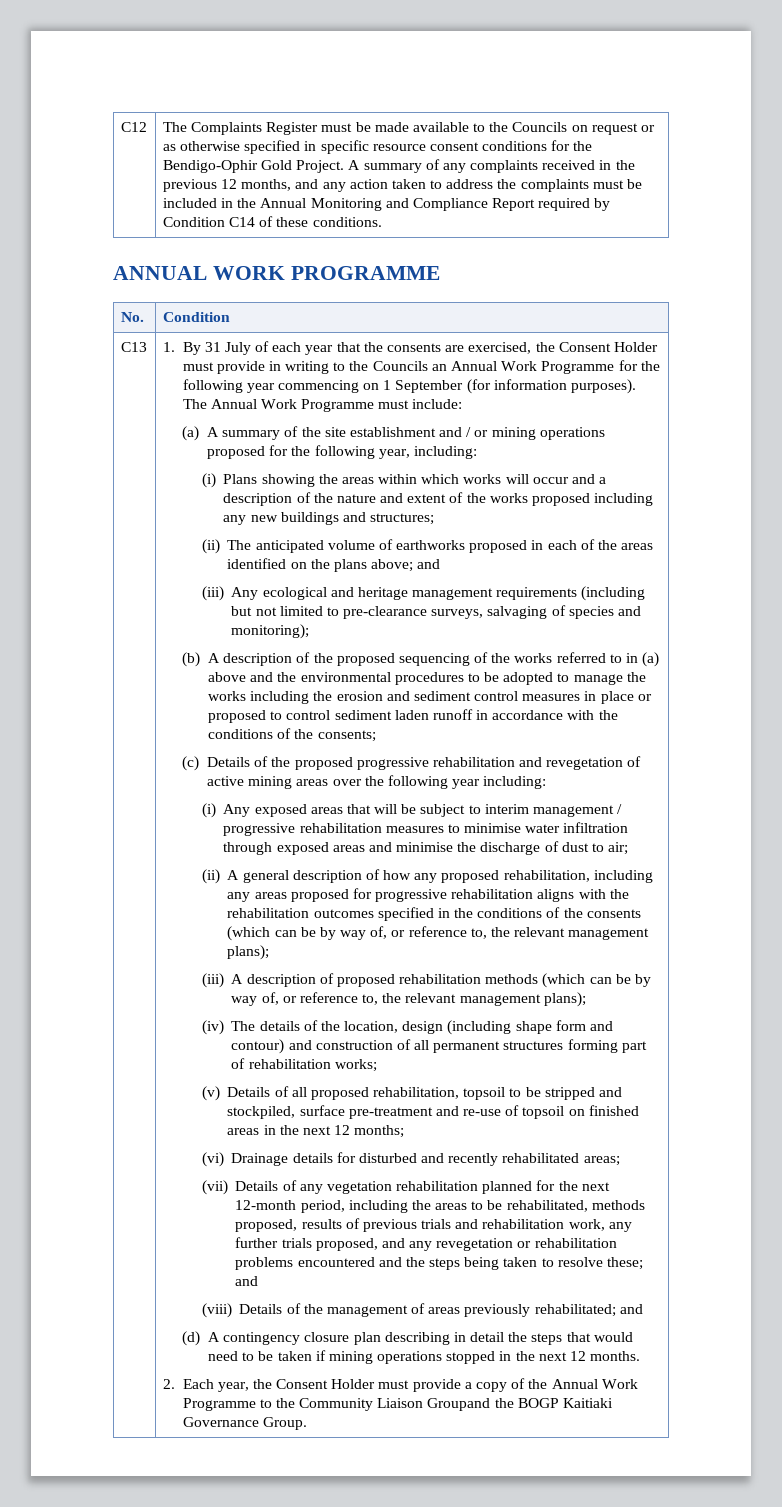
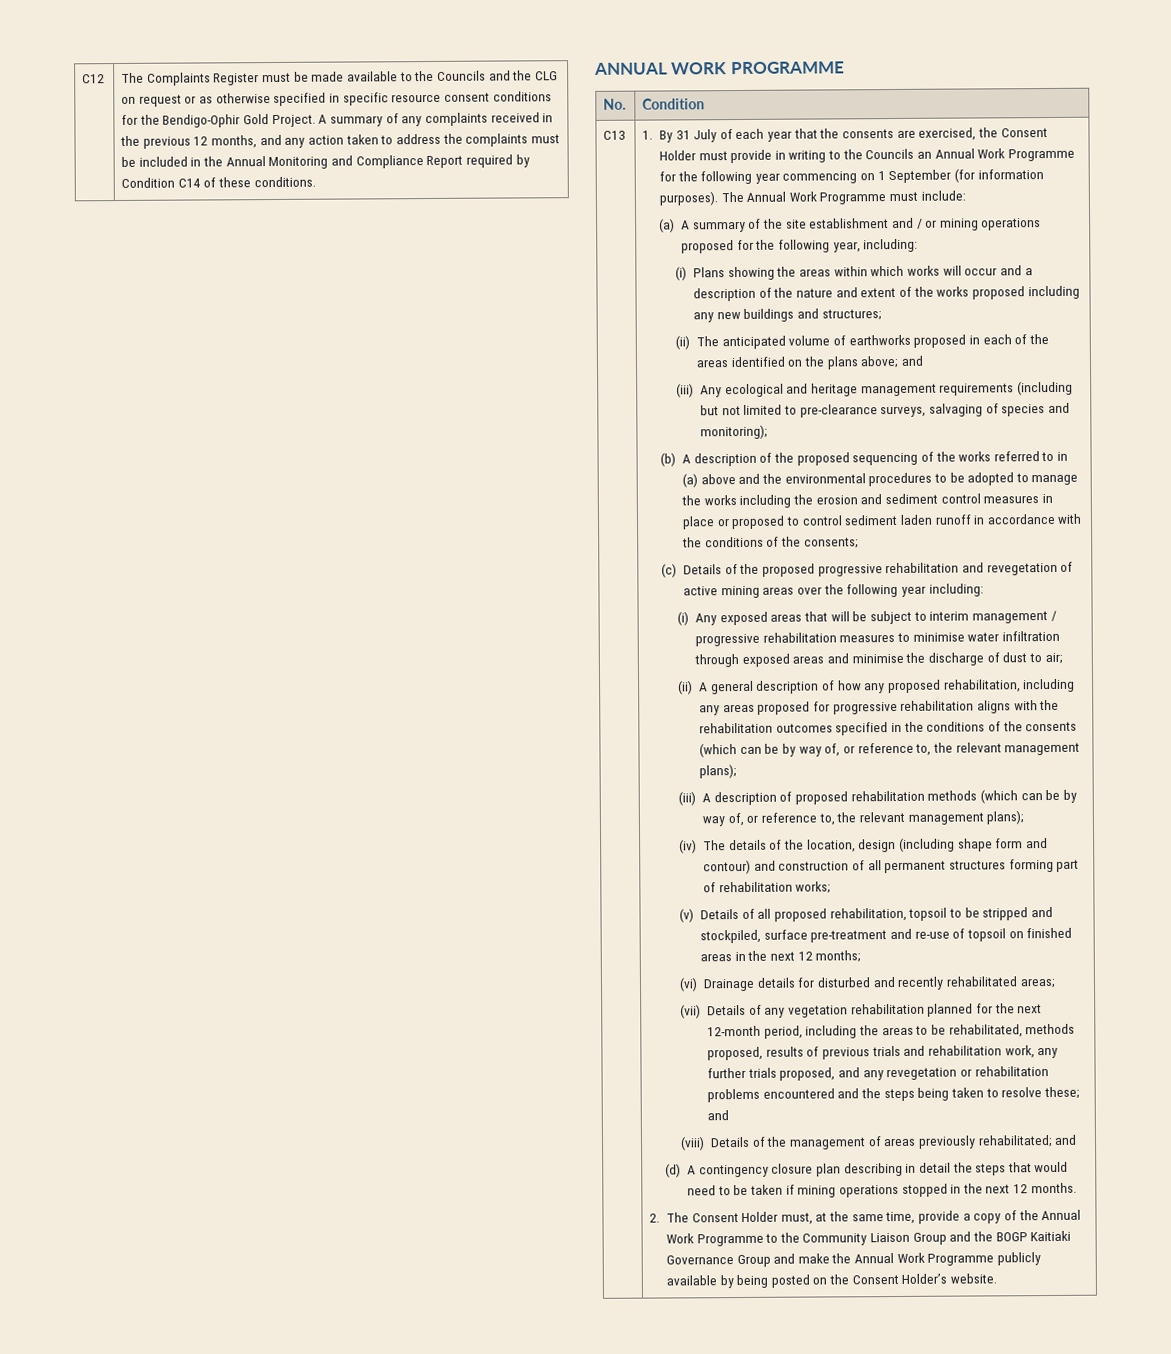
(568, 127) none -> [488,70,558,81] and the CLG
[182,1379,410,1392] Each year, the Consent Holder must -> [665,1211,916,1225] The Consent Holder must, at the same time,
[427,1398,491,1411] Groupand -> [912,1231,972,1245] Group and
[262,1417,307,1430] Group. -> [736,1252,1042,1268] [665,1273,998,1289] Group and make the Annual Work Programme publicly available by being posted on the Consent Holder’s website.

